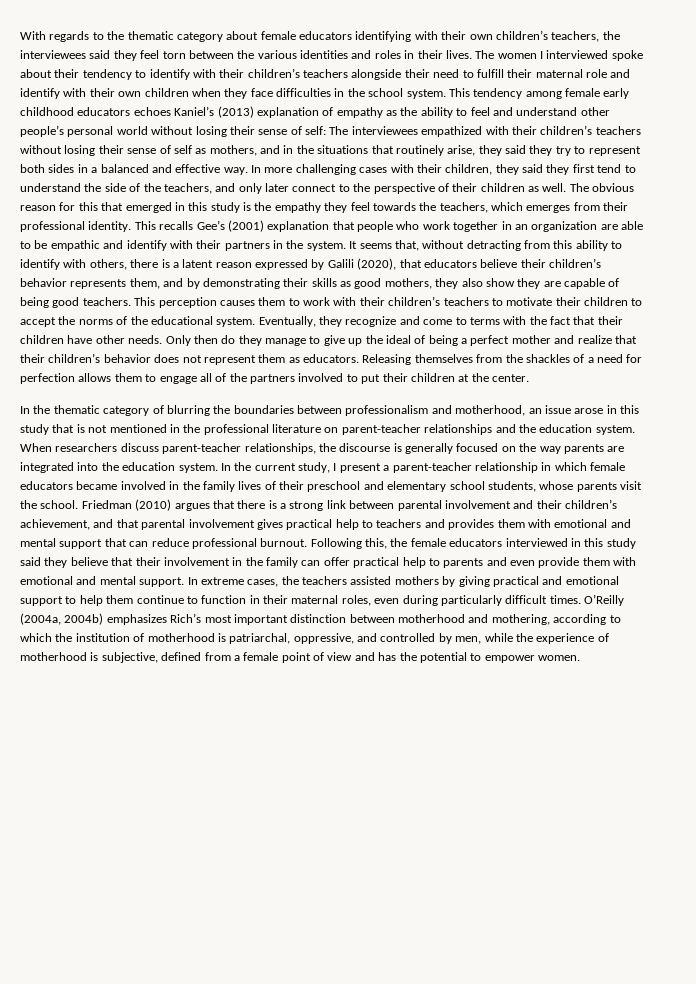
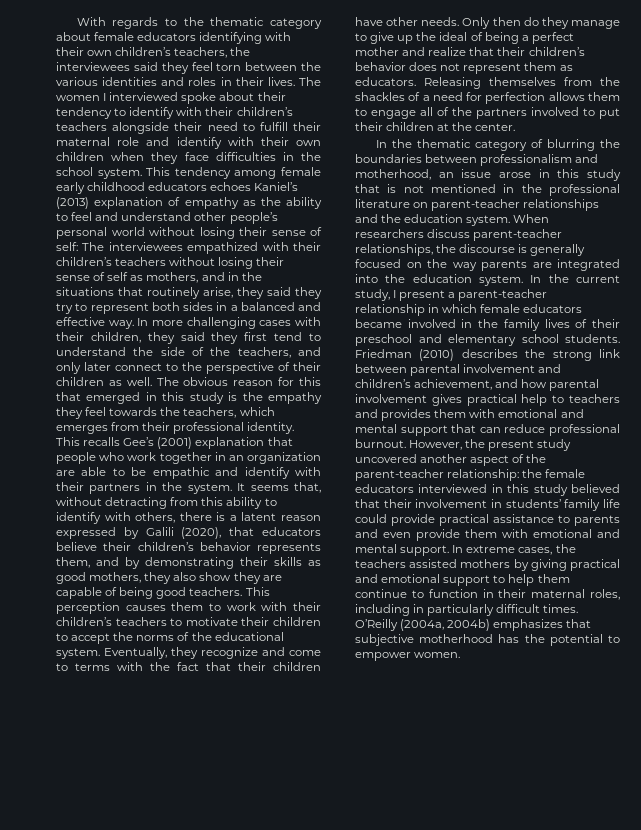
[487,481,642,492] [20,499,286,511] students, whose parents visit the school. Friedman (2010) argues that there is a -> [565,334,620,343] [355,349,546,361] students. Friedman (2010) describes the
[536,500,562,509] their -> (562, 368) none
[116,519,139,528] that -> [521,379,548,388] how
[310,538,387,549] Following this, -> [409,439,572,451] [355,454,547,466] [355,469,520,481] However, the present study uncovered another aspect of the parent-teacher relationship:
[20,557,108,568] said they believe -> [571,484,620,493] believed
[245,557,426,568] the family can offer practical help -> [505,499,620,511] [355,514,554,526] students’ family life could provide practical assistance
[374,595,438,606] even during -> [355,604,425,616] including in
[170,613,621,625] [20,633,609,644] [20,652,375,663] Rich’s most important distinction between motherhood and mothering, according to which the institution of motherhood is patriarchal, oppressive, and controlled by men, while the experience of motherhood is subjective, defined from a female point of view and -> [566,619,592,628] [355,634,494,646] that subjective motherhood

